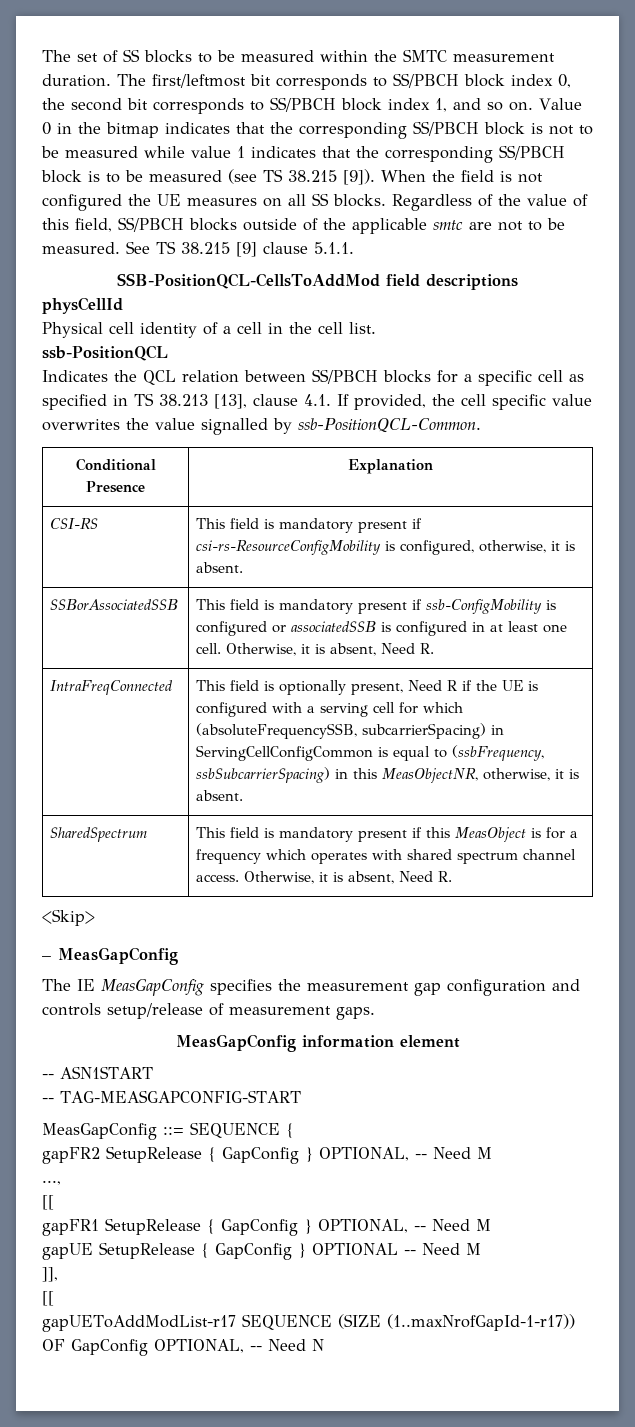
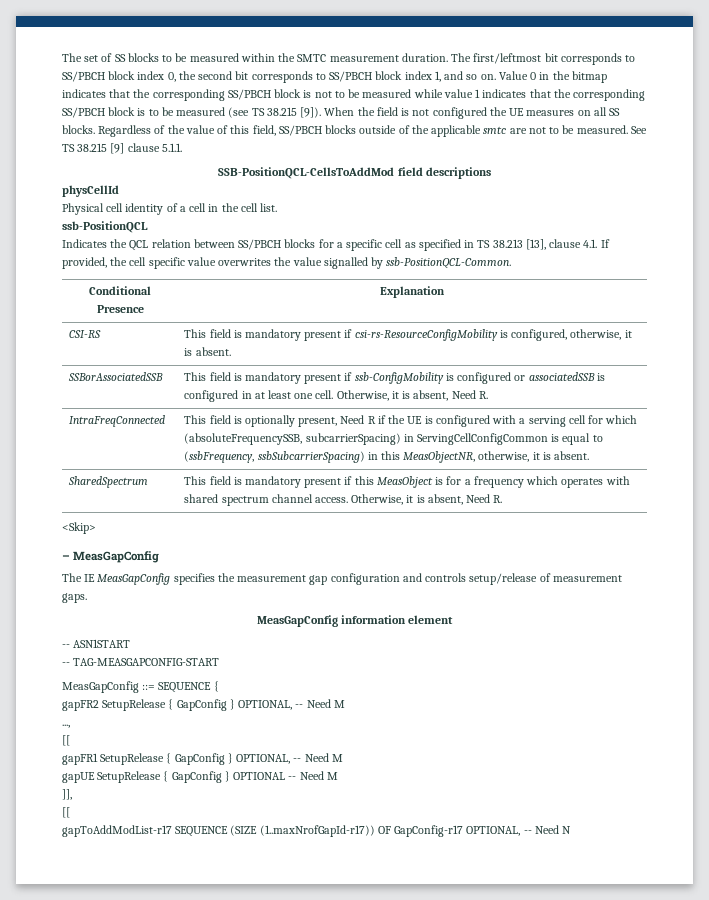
[42,1315,236,1332] gapUEToAddModList-r17 -> [62,825,172,837] gapToAddModList-r17
[386,1314,575,1331] [42,1339,148,1356] (1..maxNrofGapId-1-r17)) OF GapConfig -> [259,825,464,837] (1..maxNrofGapId-r17)) OF GapConfig-r17

